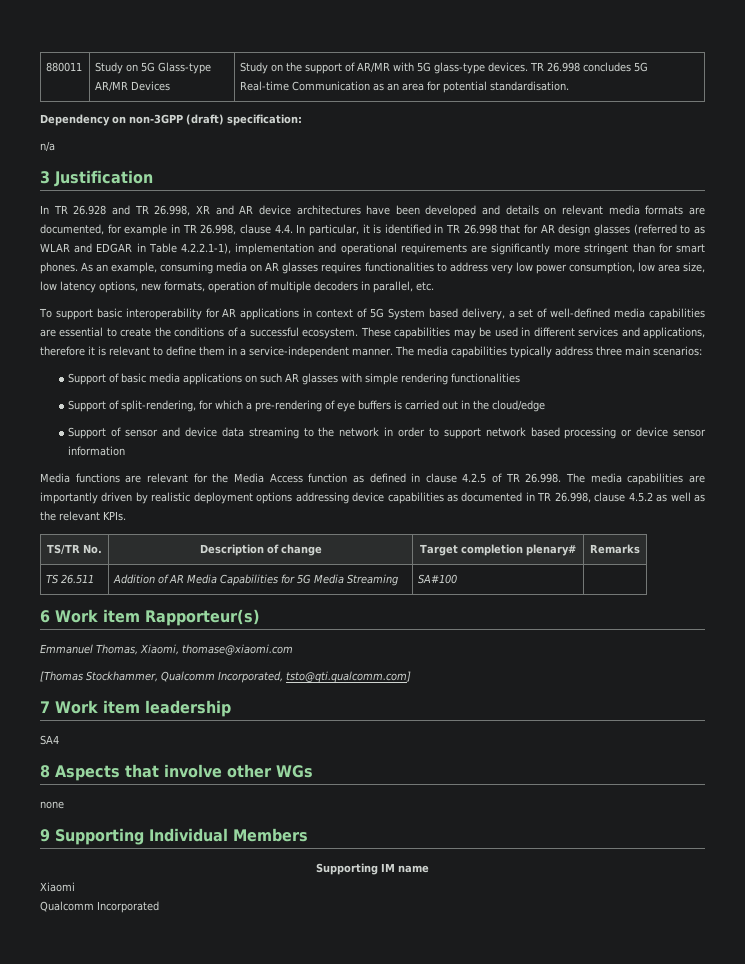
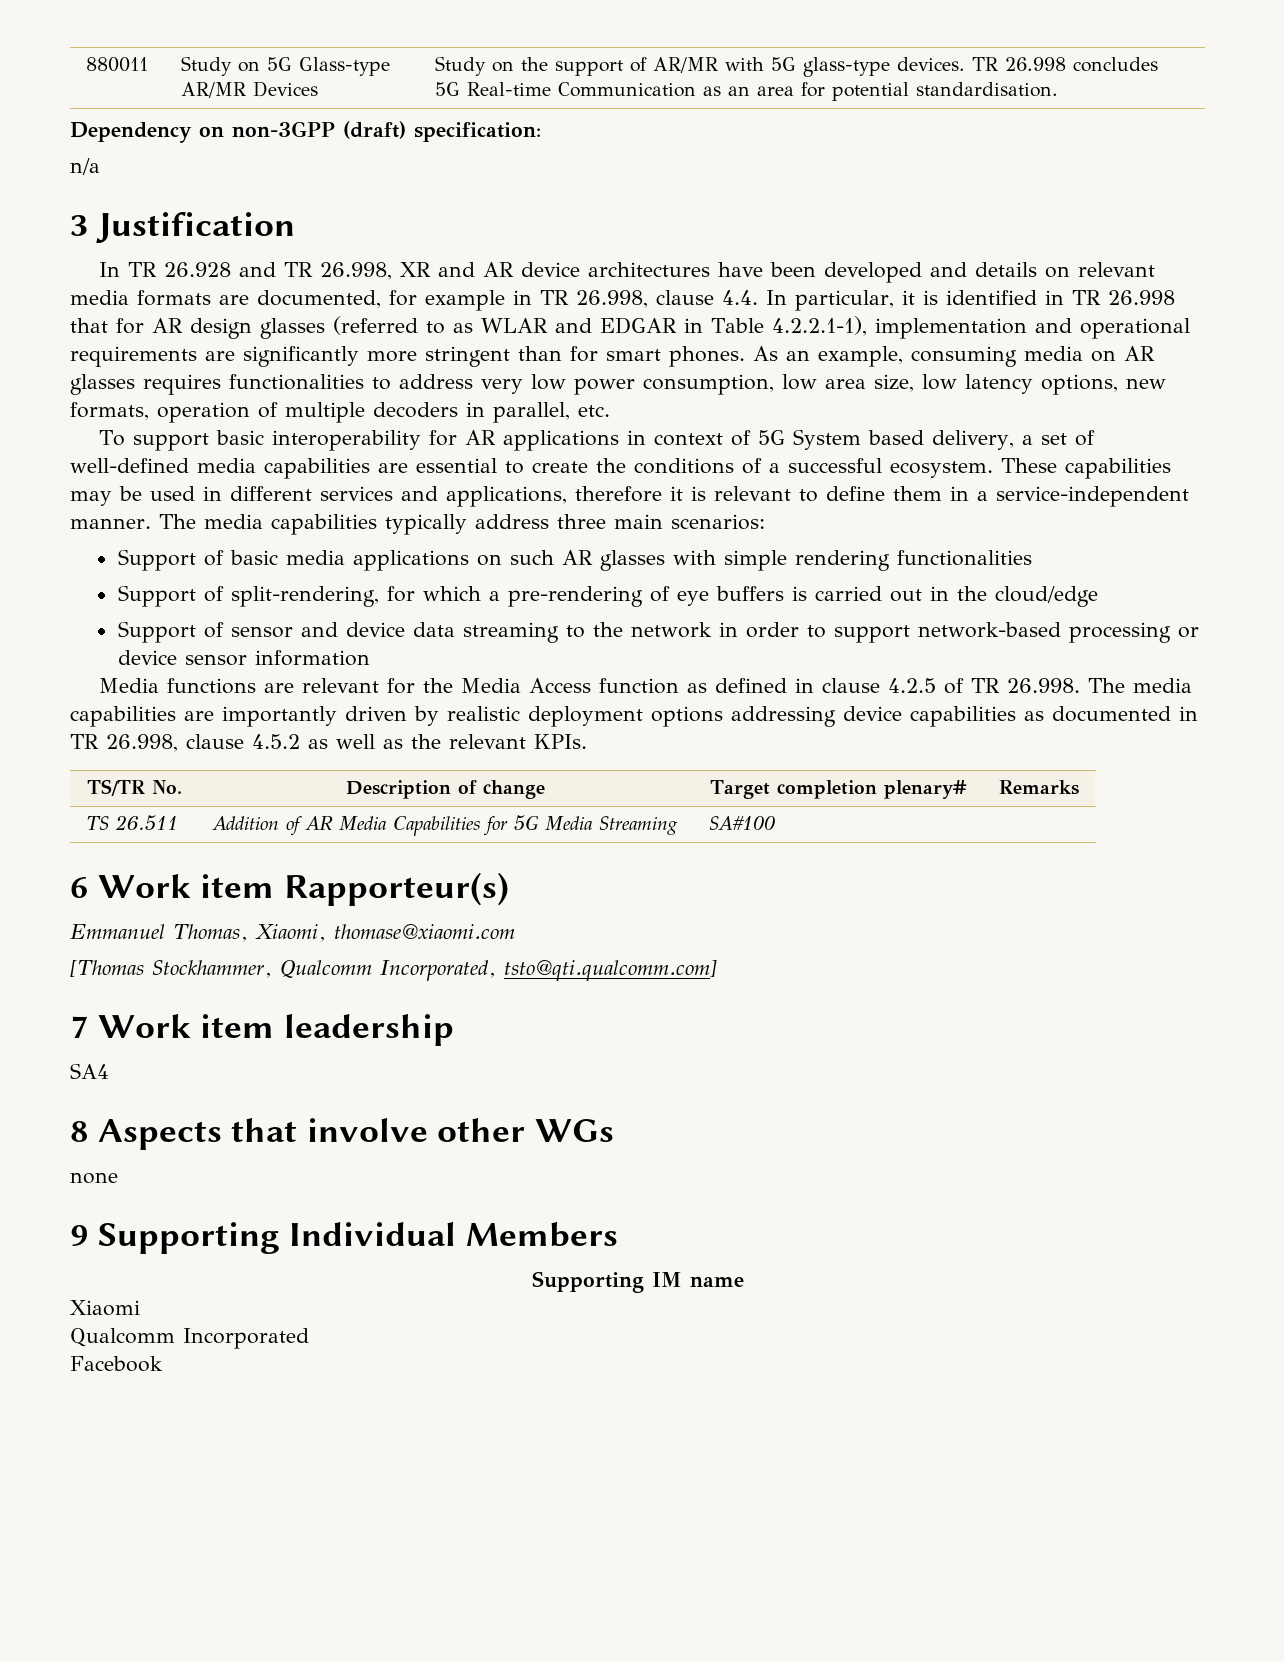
[485,427,560,437] network based -> [917,622,1061,638] network-based
(159, 907) none -> [70,1356,163,1372] // Facebook

